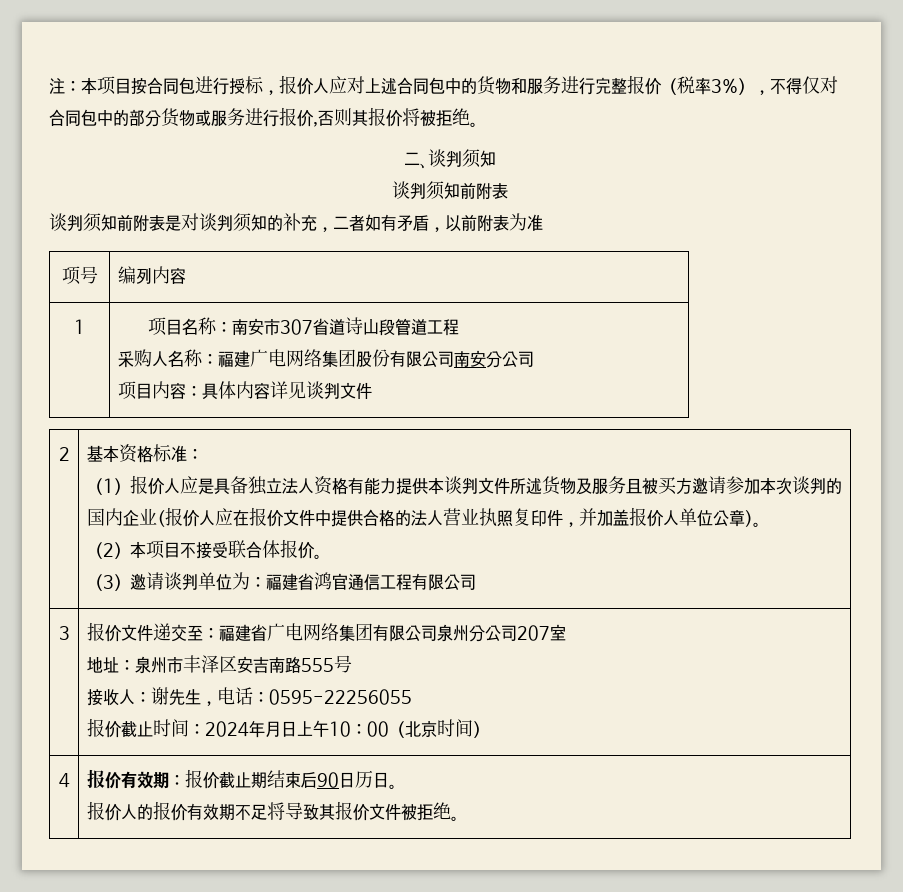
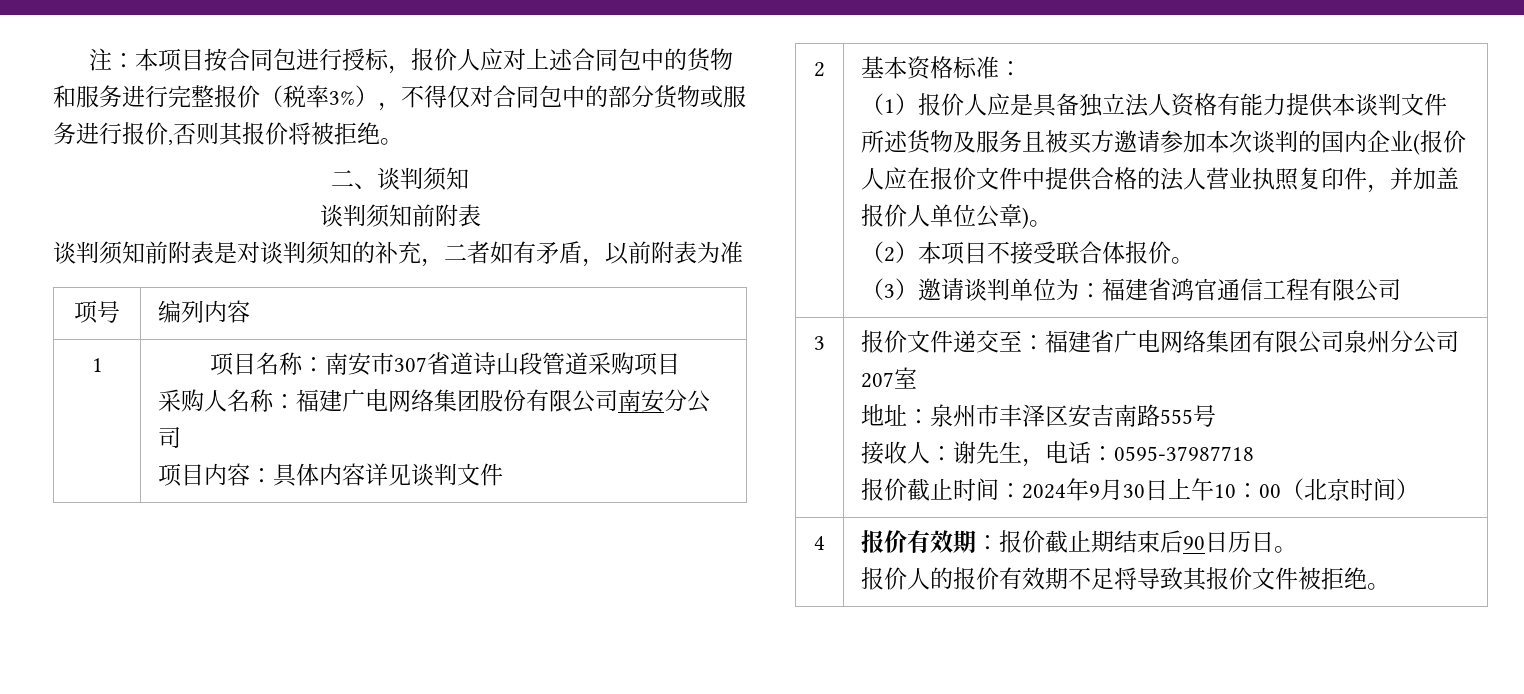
[426,319,459,336] 工程 -> [587,352,680,376] 采购项目
[268,689,412,705] 0595-22256055 -> [1114,446,1255,461] 0595-37987718
[264,721,281,738] 月 -> [1089,479,1146,500] 9月30

